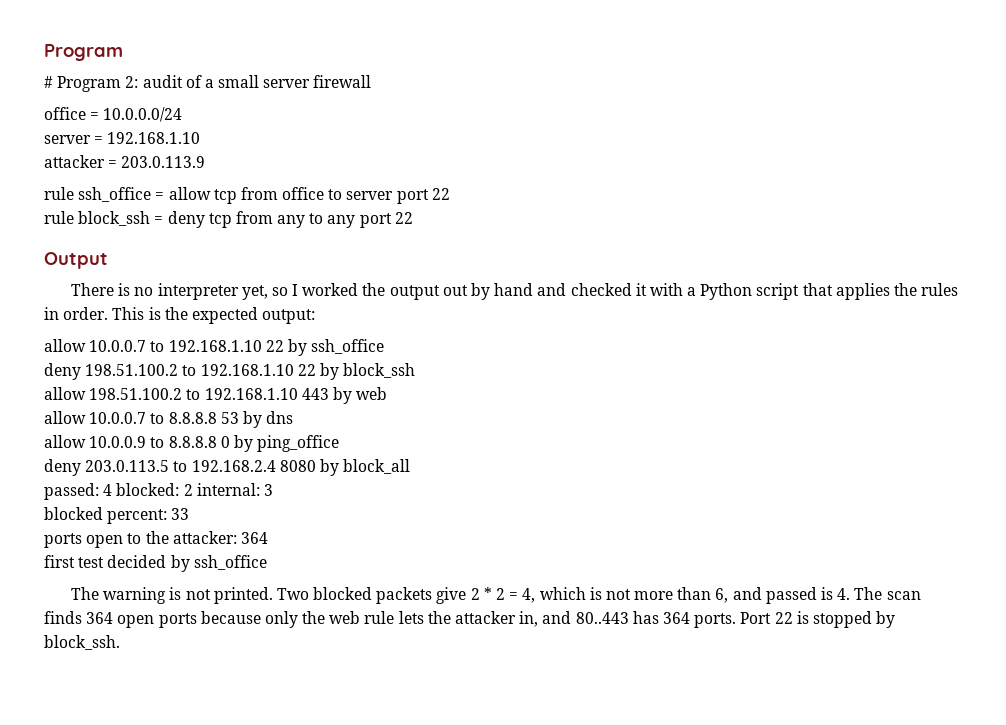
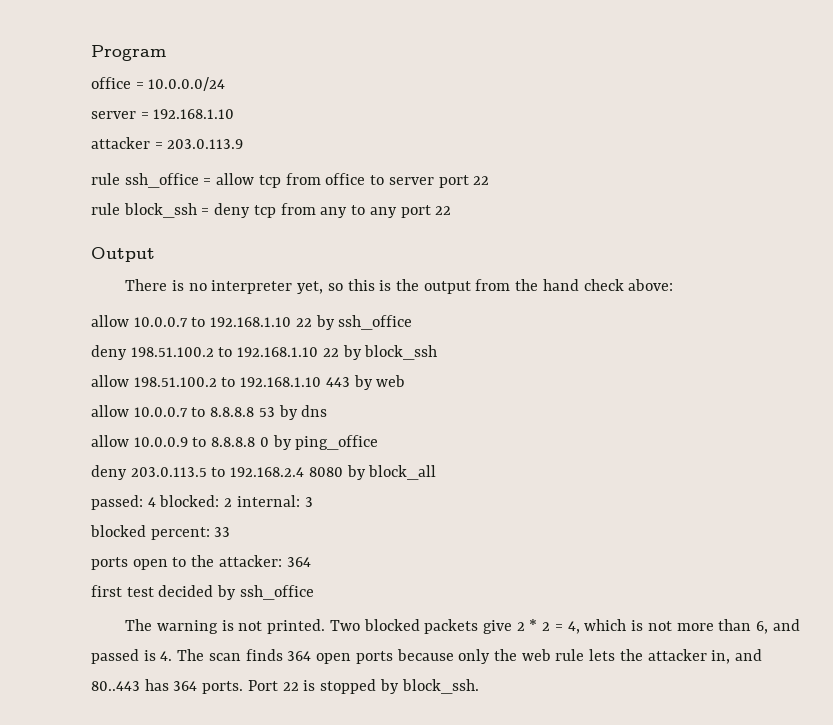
[44,44,123,61] [44,75,372,92] Program // # Program 2: audit of a small server firewall -> [91,45,166,61] Program
[292,283,959,300] [44,307,316,324] I worked the output out by hand and checked it with a Python script that applies the rules in order. This is the expected output: -> [347,279,674,294] this is the output from the hand check above:

